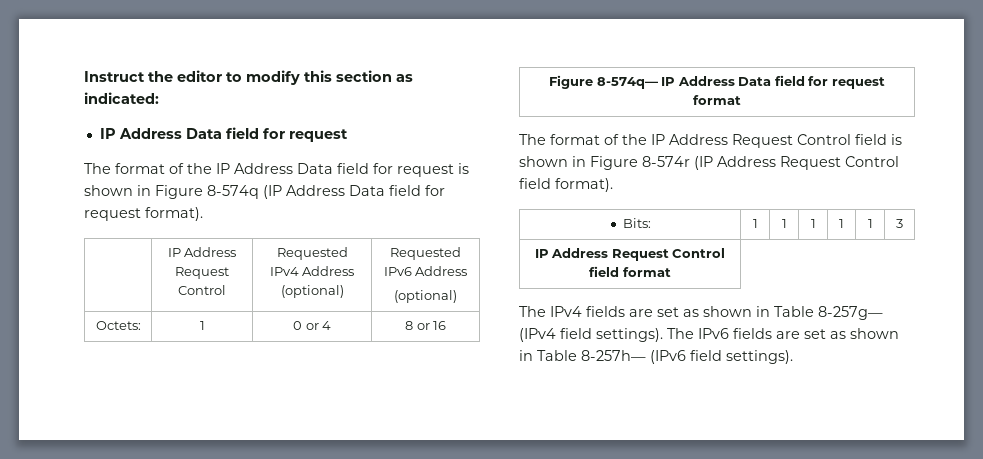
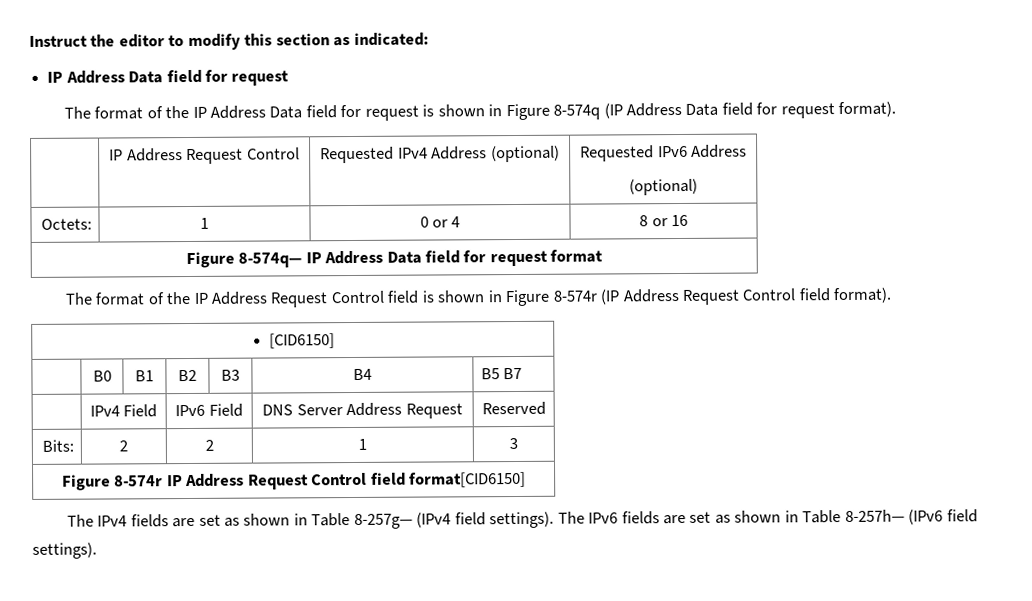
[623,218,652,228] [752,219,758,228] [781,219,787,228] [810,219,816,228] [839,219,844,228] Bits: | 1 | 1 | 1 | 1 -> [269,333,336,349] [92,370,112,382] [135,370,154,382] [178,369,197,382] [221,369,240,381] [353,368,373,380] [480,367,522,380] [89,404,158,418] [175,403,243,417] [262,402,463,419] [481,401,546,416] [41,439,74,452] [119,440,128,452] [204,439,214,451] [CID6150] // | B0 | B1 | B2 | B3 | B4 | B5 B7 // | IPv4 Field | IPv6 Field | DNS Server Address Request | Reserved // Bits: | 2 | 2
[534,248,726,261] [589,266,671,277] IP Address Request Control field format -> [61,471,527,491] Figure 8-574r IP Address Request Control field format[CID6150]

